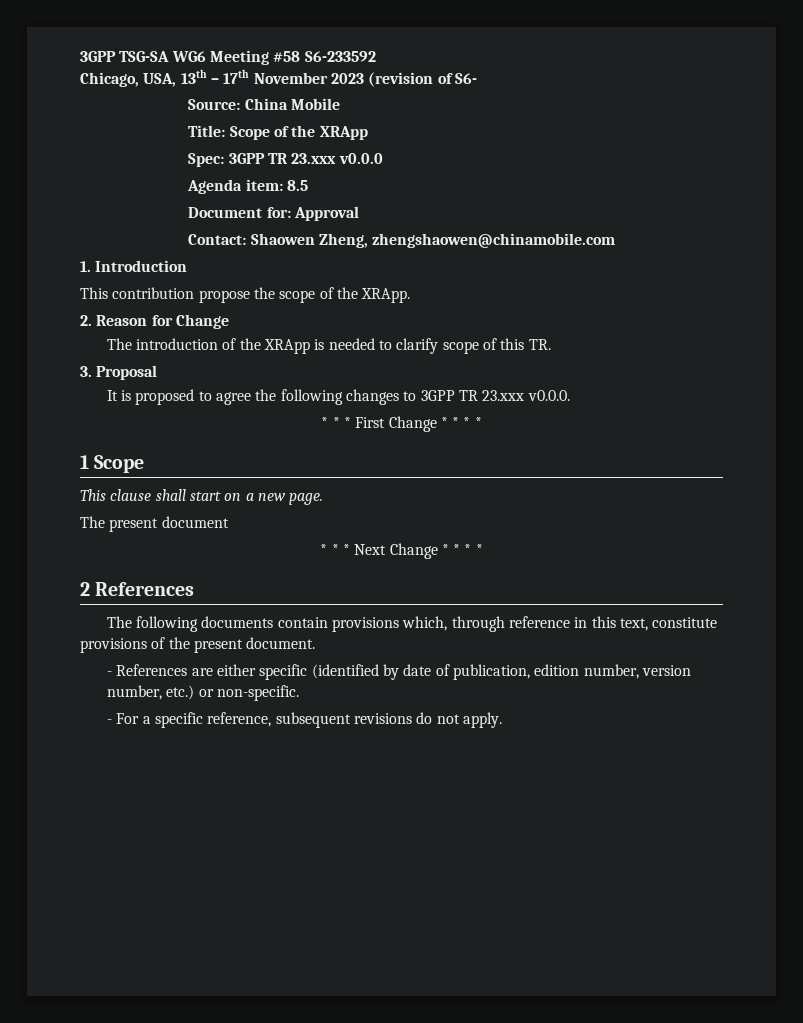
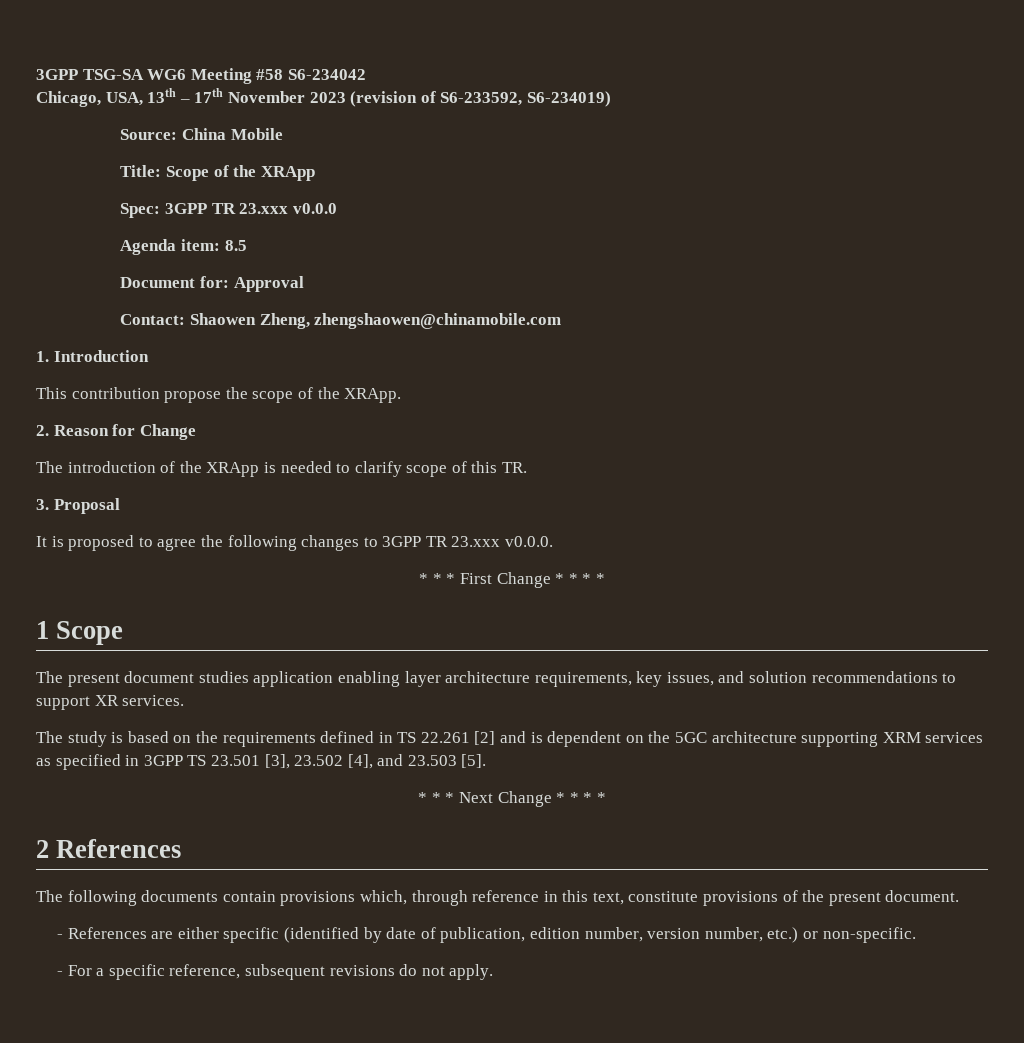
[304,51,376,62] S6-233592 -> [287,69,366,80] S6-234042
[454,73,477,84] S6- -> [440,91,611,107] S6-233592, S6-234019)
[80,489,324,505] [80,516,229,532] This clause shall start on a new page. // The present document -> [36,671,957,687] [36,695,185,710] [36,731,984,747] [36,754,487,770] The present document studies application enabling layer architecture requirements, key issues, and solution recommendations to support XR services. // The study is based on the requirements defined in TS 22.261 [2] and is dependent on the 5GC architecture supporting XRM services as specified in 3GPP TS 23.501 [3], 23.502 [4], and 23.503 [5].

